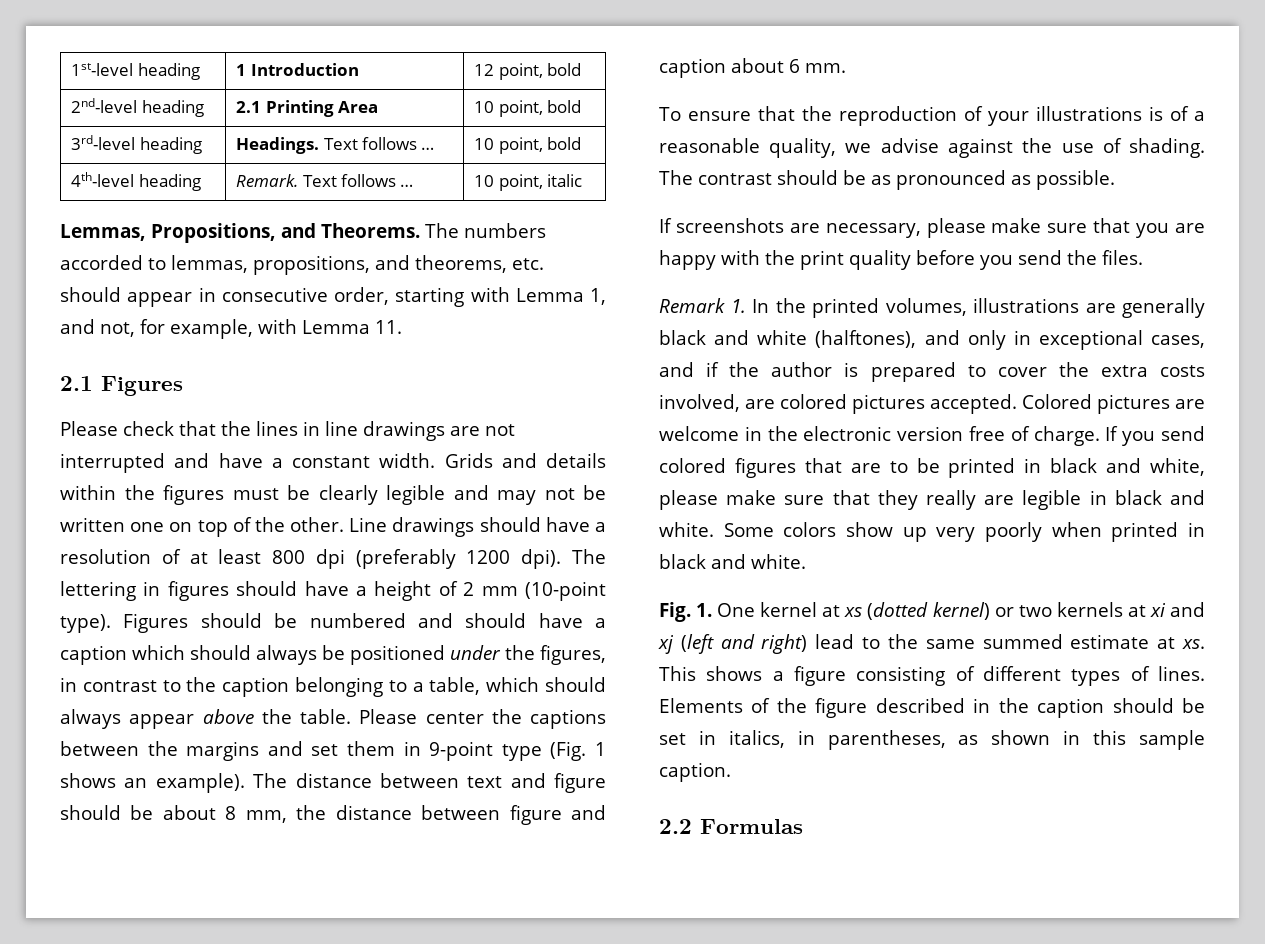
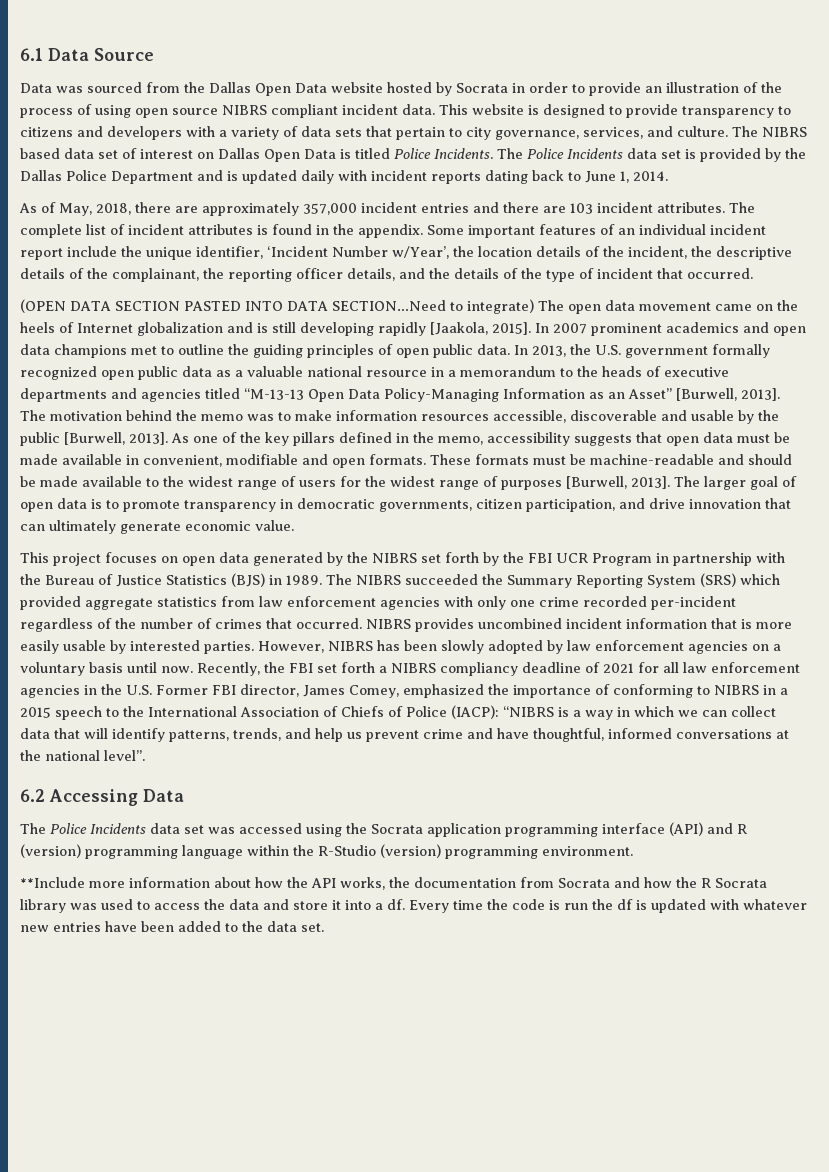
[71,63,200,80] [236,63,359,76] [474,63,582,80] [71,98,204,117] [236,100,379,117] [474,100,582,117] [71,135,202,154] [236,137,435,154] [474,137,582,154] [71,172,201,191] [236,174,414,187] [474,174,583,191] [60,223,546,243] [60,255,544,275] [60,287,606,307] [60,319,402,339] [60,376,183,396] [60,421,515,441] [60,453,606,473] [60,485,606,505] [60,517,606,537] [60,549,606,569] [60,581,606,601] [60,613,606,633] [60,645,606,665] [60,677,606,697] [60,709,606,729] [60,741,607,761] [60,773,606,793] [60,805,607,825] [659,58,846,78] [659,106,1205,126] [659,138,1205,158] [659,170,1115,190] [659,218,1205,238] [659,250,1143,270] [659,298,1205,318] [659,330,1205,350] [659,362,1205,382] [659,394,1205,414] [659,426,1205,446] [659,458,1205,478] [659,490,1205,510] [659,522,1205,542] [659,554,806,569] [659,602,1205,622] [658,634,1205,654] [659,666,1205,686] [659,698,1205,718] [659,730,1205,750] [659,762,731,782] [659,819,803,834] 1st-level heading | 1 Introduction | 12 point, bold // 2nd-level heading | 2.1 Printing Area | 10 point, bold // 3rd-level heading | Headings. Text follows … | 10 point, bold // 4th-level heading | Remark. Text follows … | 10 point, italic // Lemmas, Propositions, and Theorems. The numbers accorded to lemmas, propositions, and theorems, etc. should appear in consecutive order, starting with Lemma 1, and not, for example, with Lemma 11. // 2.1 Figures // Please check that the lines in line drawings are not interrupted and have a constant width. Grids and details within the figures must be clearly legible and may not be written one on top of the other. Line drawings should have a resolution of at least 800 dpi (preferably 1200 dpi). The lettering in figures should have a height of 2 mm (10-point type). Figures should be numbered and should have a caption which should always be positioned under the figures, in contrast to the caption belonging to a table, which should always appear above the table. Please center the captions between the margins and set them in 9-point type (Fig. 1 shows an example). The distance between text and figure should be about 8 mm, the distance between figure and caption about 6 mm. // To ensure that the reproduction of your illustrations is of a reasonable quality, we advise against the use of shading. The contrast should be as pronounced as possible. // If screenshots are necessary, please make sure that you are happy with the print quality before you send the files. // Remark 1. In the printed volumes, illustrations are generally black and white (halftones), and only in exceptional cases, and if the author is prepared to cover the extra costs involved, are colored pictures accepted. Colored pictures are welcome in the electronic version free of charge. If you send colored figures that are to be printed in black and white, please make sure that they really are legible in black and white. Some colors show up very poorly when printed in black and white. // Fig. 1. One kernel at xs (dotted kernel) or two kernels at xi and xj (left and right) lead to the same summed estimate at xs. This shows a figure consisting of different types of lines. Elements of the figure described in the caption should be set in italics, in parentheses, as shown in this sample caption. // 2.2 Formulas -> [20,48,154,61] [20,82,782,96] [20,104,791,118] [20,126,807,140] [20,148,806,162] [20,170,668,184] [19,202,755,216] [20,224,766,238] [20,246,792,260] [20,268,753,282] [20,299,798,314] [20,322,806,336] [20,344,770,358] [20,366,729,380] [20,388,780,402] [20,410,779,424] [20,432,790,446] [20,454,792,468] [20,476,797,490] [20,498,791,512] [20,520,294,534] [20,552,785,566] [20,573,780,588] [20,596,736,610] [20,618,792,632] [20,640,781,654] [20,662,800,676] [20,684,788,698] [20,705,776,720] [20,728,789,742] [20,750,145,761] [20,789,184,806] [20,822,747,837] [20,844,633,859] [20,877,767,890] [20,899,807,913] [20,921,324,932] 6.1 Data Source // Data was sourced from the Dallas Open Data website hosted by Socrata in order to provide an illustration of the process of using open source NIBRS compliant incident data. This website is designed to provide transparency to citizens and developers with a variety of data sets that pertain to city governance, services, and culture. The NIBRS based data set of interest on Dallas Open Data is titled Police Incidents. The Police Incidents data set is provided by the Dallas Police Department and is updated daily with incident reports dating back to June 1, 2014. // As of May, 2018, there are approximately 357,000 incident entries and there are 103 incident attributes. The complete list of incident attributes is found in the appendix. Some important features of an individual incident report include the unique identifier, ‘Incident Number w/Year’, the location details of the incident, the descriptive details of the complainant, the reporting officer details, and the details of the type of incident that occurred. // (OPEN DATA SECTION PASTED INTO DATA SECTION…Need to integrate) The open data movement came on the heels of Internet globalization and is still developing rapidly [Jaakola, 2015]. In 2007 prominent academics and open data champions met to outline the guiding principles of open public data. In 2013, the U.S. government formally recognized open public data as a valuable national resource in a memorandum to the heads of executive departments and agencies titled “M-13-13 Open Data Policy-Managing Information as an Asset” [Burwell, 2013]. The motivation behind the memo was to make information resources accessible, discoverable and usable by the public [Burwell, 2013]. As one of the key pillars defined in the memo, accessibility suggests that open data must be made available in convenient, modifiable and open formats. These formats must be machine-readable and should be made available to the widest range of users for the widest range of purposes [Burwell, 2013]. The larger goal of open data is to promote transparency in democratic governments, citizen participation, and drive innovation that can ultimately generate economic value. // This project focuses on open data generated by the NIBRS set forth by the FBI UCR Program in partnership with the Bureau of Justice Statistics (BJS) in 1989. The NIBRS succeeded the Summary Reporting System (SRS) which provided aggregate statistics from law enforcement agencies with only one crime recorded per-incident regardless of the number of crimes that occurred. NIBRS provides uncombined incident information that is more easily usable by interested parties. However, NIBRS has been slowly adopted by law enforcement agencies on a voluntary basis until now. Recently, the FBI set forth a NIBRS compliancy deadline of 2021 for all law enforcement agencies in the U.S. Former FBI director, James Comey, emphasized the importance of conforming to NIBRS in a 2015 speech to the International Association of Chiefs of Police (IACP): “NIBRS is a way in which we can collect data that will identify patterns, trends, and help us prevent crime and have thoughtful, informed conversations at the national level”. // 6.2 Accessing Data // The Police Incidents data set was accessed using the Socrata application programming interface (API) and R (version) programming language within the R-Studio (version) programming environment. // **Include more information about how the API works, the documentation from Socrata and how the R Socrata library was used to access the data and store it into a df. Every time the code is run the df is updated with whatever new entries have been added to the data set.

